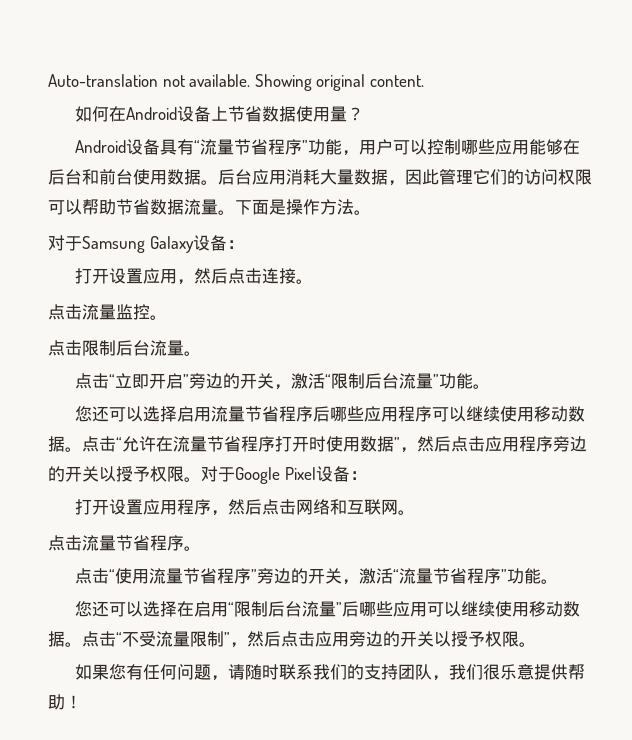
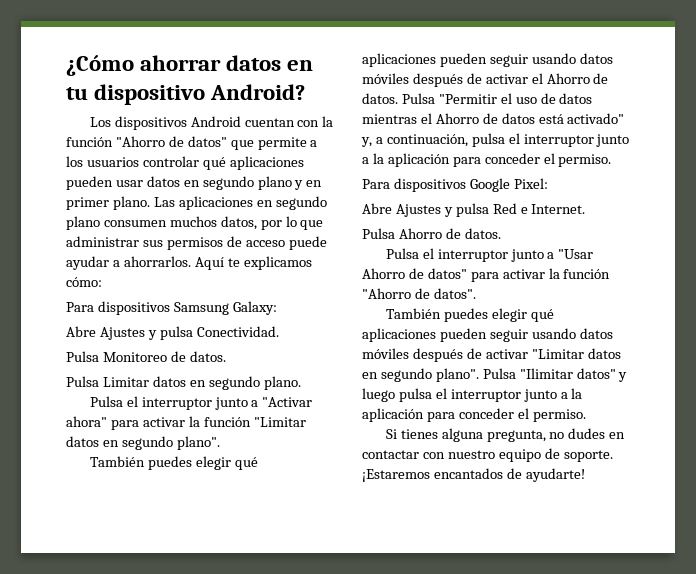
[48,74,424,91] [75,106,365,122] [75,139,581,156] [48,169,592,186] [48,199,371,215] [48,235,244,253] [75,268,314,285] [48,304,167,320] [48,340,201,356] [75,373,491,390] [75,406,586,422] [48,436,587,453] [48,466,367,484] [75,499,416,516] [48,535,201,551] [75,568,559,585] [75,601,581,617] [48,631,536,648] [75,664,586,681] [48,694,82,710] Auto-translation not available. Showing original content. // 如何在Android设备上节省数据使用量？ // Android设备具有“流量节省程序”功能，用户可以控制哪些应用能够在后台和前台使用数据。后台应用消耗大量数据，因此管理它们的访问权限可以帮助节省数据流量。下面是操作方法。 // 对于Samsung Galaxy设备： // 打开设置应用，然后点击连接。 // 点击流量监控。 // 点击限制后台流量。 // 点击“立即开启”旁边的开关，激活“限制后台流量”功能。 // 您还可以选择启用流量节省程序后哪些应用程序可以继续使用移动数据。点击“允许在流量节省程序打开时使用数据”，然后点击应用程序旁边的开关以授予权限。对于Google Pixel设备： // 打开设置应用程序，然后点击网络和互联网。 // 点击流量节省程序。 // 点击“使用流量节省程序”旁边的开关，激活“流量节省程序”功能。 // 您还可以选择在启用“限制后台流量”后哪些应用可以继续使用移动数据。点击“不受流量限制”，然后点击应用旁边的开关以授予权限。 // 如果您有任何问题，请随时联系我们的支持团队，我们很乐意提供帮助！ -> [66,55,314,76] [66,84,306,105] [89,116,334,130] [66,136,318,150] [66,156,304,170] [66,176,323,190] [66,196,327,210] [66,216,324,230] [66,236,327,250] [66,256,312,270] [66,277,102,287] [66,301,277,315] [66,326,279,340] [66,351,226,362] [66,376,301,390] [89,396,313,410] [66,416,306,430] [66,436,220,450] [89,456,258,470] [362,53,613,67] [362,73,609,87] [362,93,593,104] [362,113,625,124] [361,133,630,147] [362,153,612,167] [362,178,548,192] [362,203,586,217] [362,228,501,239] [385,248,594,262] [362,268,611,282] [362,288,476,299] [385,308,554,322] [362,328,613,342] [362,348,621,362] [362,368,628,382] [362,388,583,402] [362,408,586,422] [385,428,626,442] [362,448,613,462] [362,468,585,482] ¿Cómo ahorrar datos en tu dispositivo Android? // Los dispositivos Android cuentan con la función "Ahorro de datos" que permite a los usuarios controlar qué aplicaciones pueden usar datos en segundo plano y en primer plano. Las aplicaciones en segundo plano consumen muchos datos, por lo que administrar sus permisos de acceso puede ayudar a ahorrarlos. Aquí te explicamos cómo: // Para dispositivos Samsung Galaxy: // Abre Ajustes y pulsa Conectividad. // Pulsa Monitoreo de datos. // Pulsa Limitar datos en segundo plano. // Pulsa el interruptor junto a "Activar ahora" para activar la función "Limitar datos en segundo plano". // También puedes elegir qué aplicaciones pueden seguir usando datos móviles después de activar el Ahorro de datos. Pulsa "Permitir el uso de datos mientras el Ahorro de datos está activado" y, a continuación, pulsa el interruptor junto a la aplicación para conceder el permiso. // Para dispositivos Google Pixel: // Abre Ajustes y pulsa Red e Internet. // Pulsa Ahorro de datos. // Pulsa el interruptor junto a "Usar Ahorro de datos" para activar la función "Ahorro de datos". // También puedes elegir qué aplicaciones pueden seguir usando datos móviles después de activar "Limitar datos en segundo plano". Pulsa "Ilimitar datos" y luego pulsa el interruptor junto a la aplicación para conceder el permiso. // Si tienes alguna pregunta, no dudes en contactar con nuestro equipo de soporte. ¡Estaremos encantados de ayudarte!

